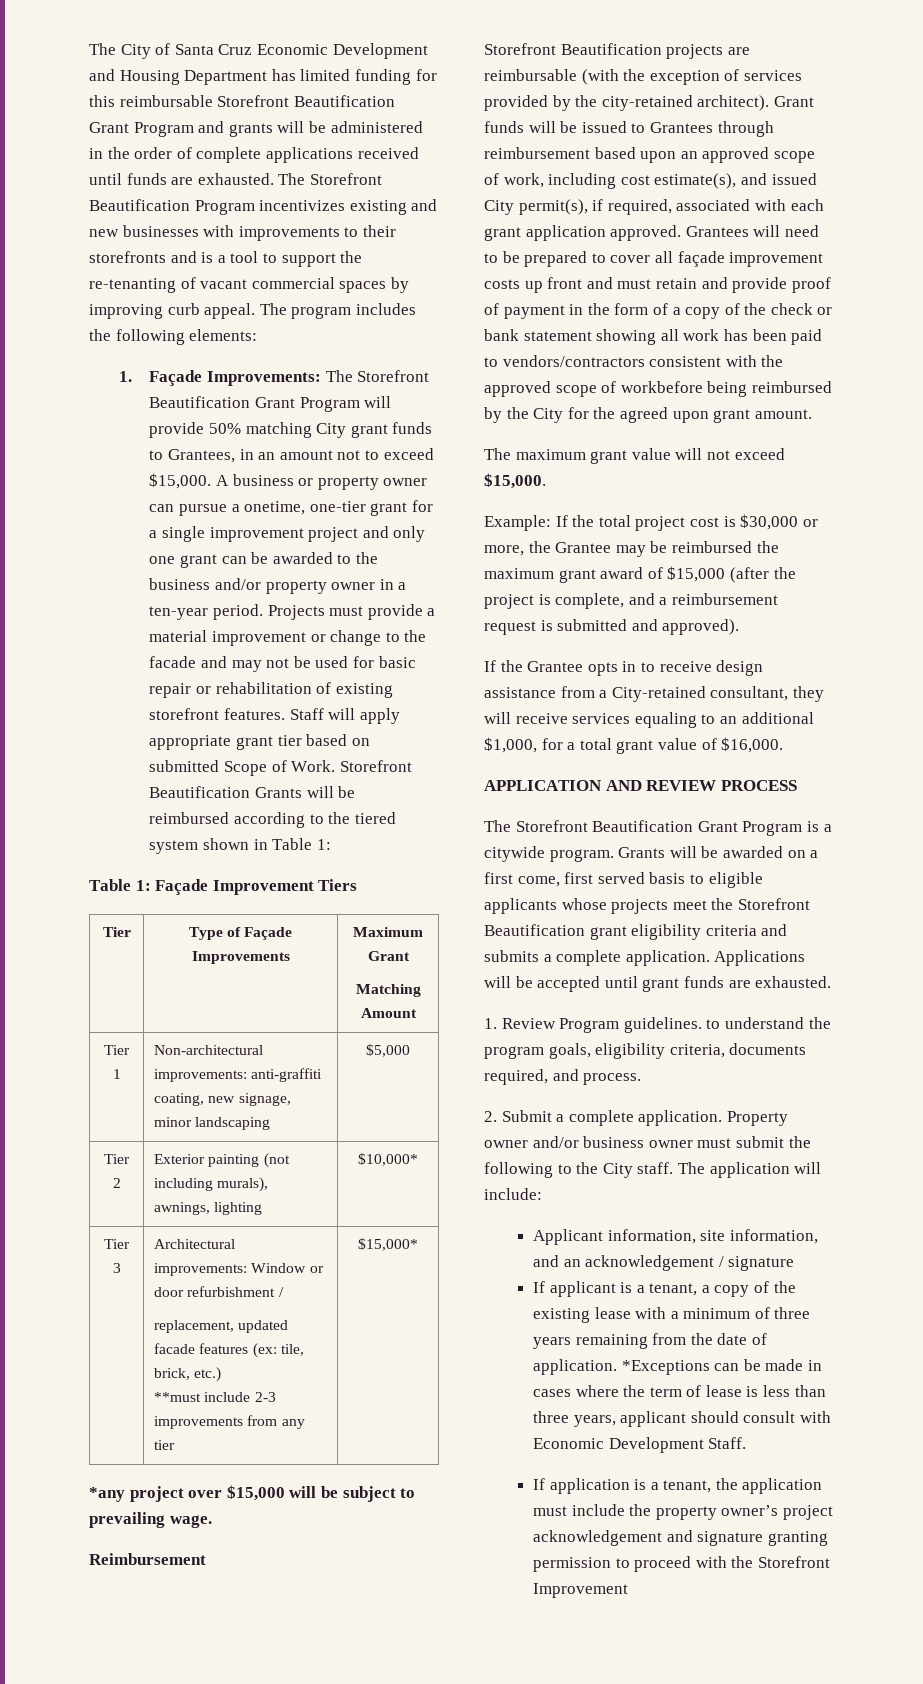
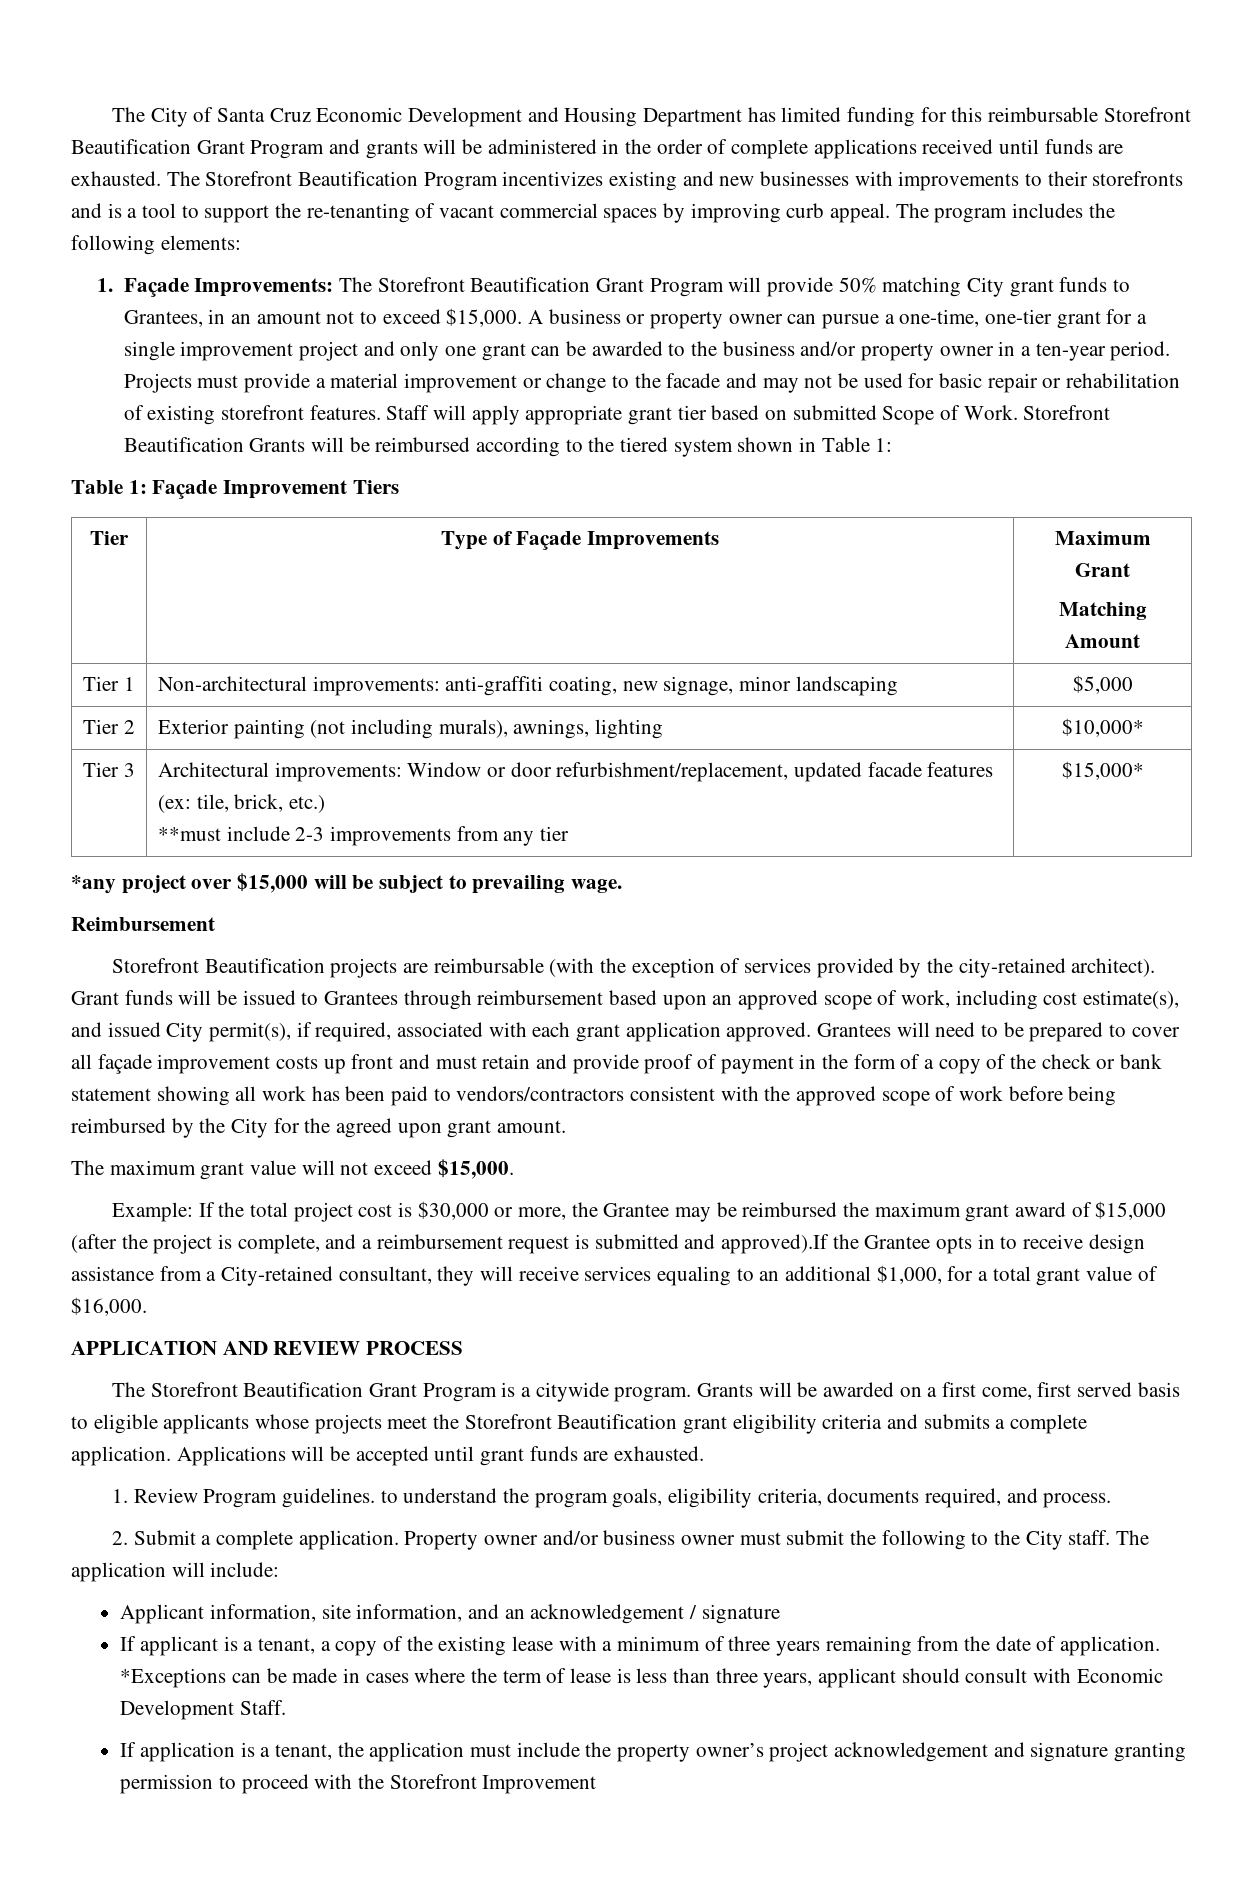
[244,501,306,515] onetime, -> [899,309,980,327] one-time,
[187,1286,284,1297] [154,1320,235,1333] refurbishment / // replacement, -> [556,762,789,782] refurbishment/replacement,
[620,381,703,393] workbefore -> [959,1086,1063,1101] work before
[662,619,740,635] [484,660,496,672] approved). // If -> [721,1234,830,1254] approved).If

